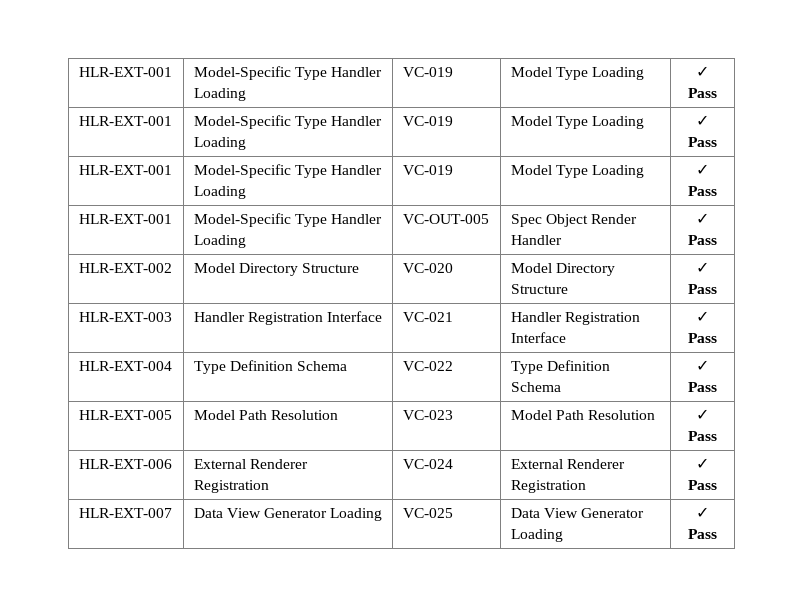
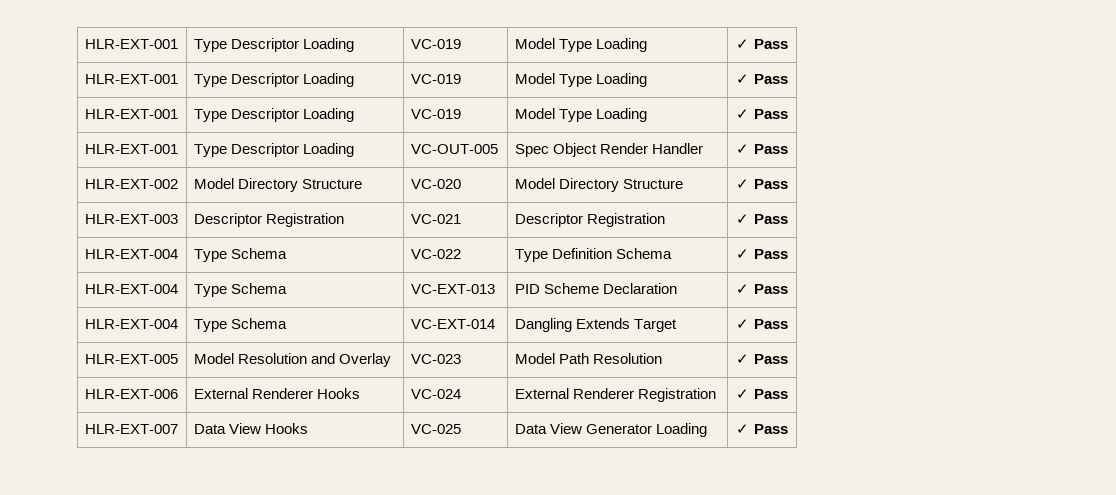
[78,67,172,77] [193,66,382,80] [193,88,246,101] [402,67,453,77] [510,67,644,80] [696,66,709,77] [688,88,717,98] [78,116,172,126] [193,115,382,129] [193,137,246,150] [402,116,453,126] [510,116,644,129] [696,115,709,126] [688,137,717,147] [78,165,172,175] [193,164,382,178] [193,186,246,199] [402,165,453,175] [510,165,644,178] [696,164,709,175] [688,186,717,196] [78,214,172,224] [193,213,382,227] HLR-EXT-001 | Model-Specific Type Handler Loading | VC-019 | Model Type Loading | ✓ Pass // HLR-EXT-001 | Model-Specific Type Handler Loading | VC-019 | Model Type Loading | ✓ Pass // HLR-EXT-001 | Model-Specific Type Handler Loading | VC-019 | Model Type Loading | ✓ Pass // HLR-EXT-001 | Model-Specific Type Handler -> [84,39,178,49] [193,38,354,52] [410,39,461,49] [514,38,647,52] [736,39,788,49] [84,74,178,84] [193,73,354,87] [410,74,461,84] [514,73,647,87] [736,74,788,84] [84,109,178,119] [193,108,354,122] [410,109,461,119] [514,108,647,122] [736,109,788,119] [84,144,178,154] [193,143,299,157] HLR-EXT-001 | Type Descriptor Loading | VC-019 | Model Type Loading | ✓ Pass // HLR-EXT-001 | Type Descriptor Loading | VC-019 | Model Type Loading | ✓ Pass // HLR-EXT-001 | Type Descriptor Loading | VC-019 | Model Type Loading | ✓ Pass // HLR-EXT-001 | Type Descriptor
[193,311,382,325] Handler Registration Interface -> [193,213,344,227] Descriptor Registration
[510,312,640,325] [510,332,566,343] [696,311,709,322] [688,333,717,343] [78,361,172,371] [193,360,293,374] Handler Registration Interface | ✓ Pass // HLR-EXT-004 | Type Definition -> [514,213,665,227] [736,214,788,224] [84,249,178,259] [193,249,227,262] Descriptor Registration | ✓ Pass // HLR-EXT-004 | Type
(717, 387) none -> [84,284,178,294] [193,283,287,297] [410,284,495,294] [514,283,677,294] [736,284,788,294] [84,319,178,329] [193,318,287,332] [410,319,495,329] [514,318,677,332] [736,319,788,329] // HLR-EXT-004 | Type Schema | VC-EXT-013 | PID Scheme Declaration | ✓ Pass // HLR-EXT-004 | Type Schema | VC-EXT-014 | Dangling Extends Target | ✓ Pass
[238,410,338,420] Path Resolution -> [237,353,391,367] Resolution and Overlay
[193,480,269,493] Registration -> [316,388,360,399] Hooks
[263,508,383,521] Generator Loading -> [264,423,308,434] Hooks

